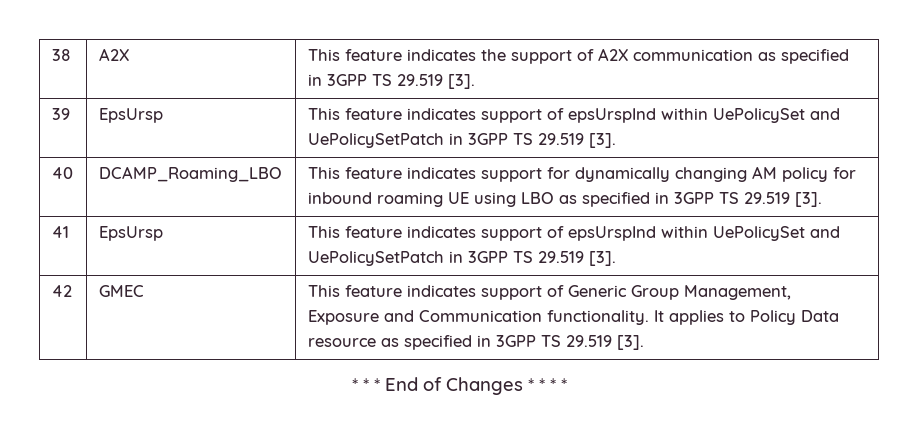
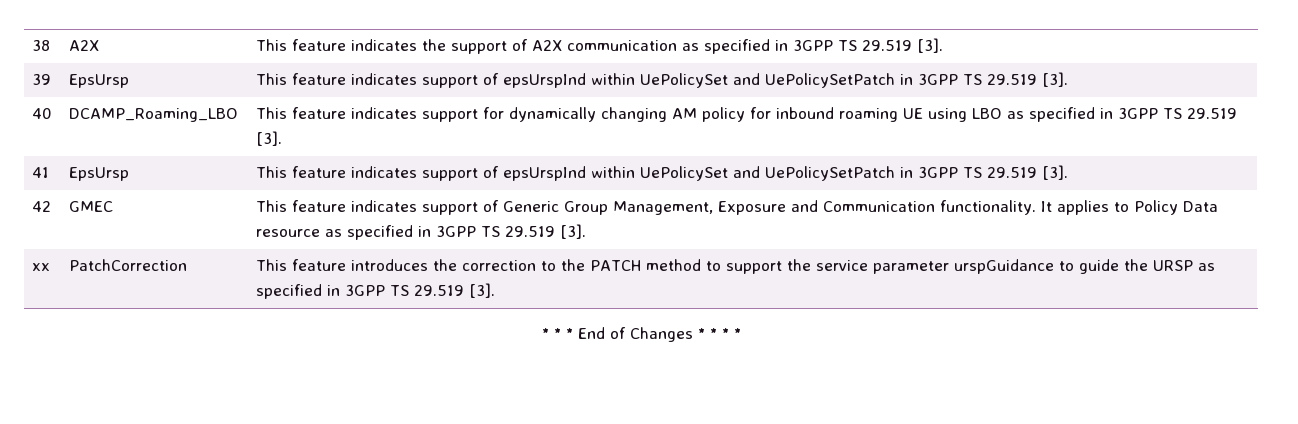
(644, 342) none -> [32,263,51,271] [69,259,188,271] [256,259,1216,274] [256,283,496,299] // xx | PatchCorrection | This feature introduces the correction to the PATCH method to support the service parameter urspGuidance to guide the URSP as specified in 3GPP TS 29.519 [3].

